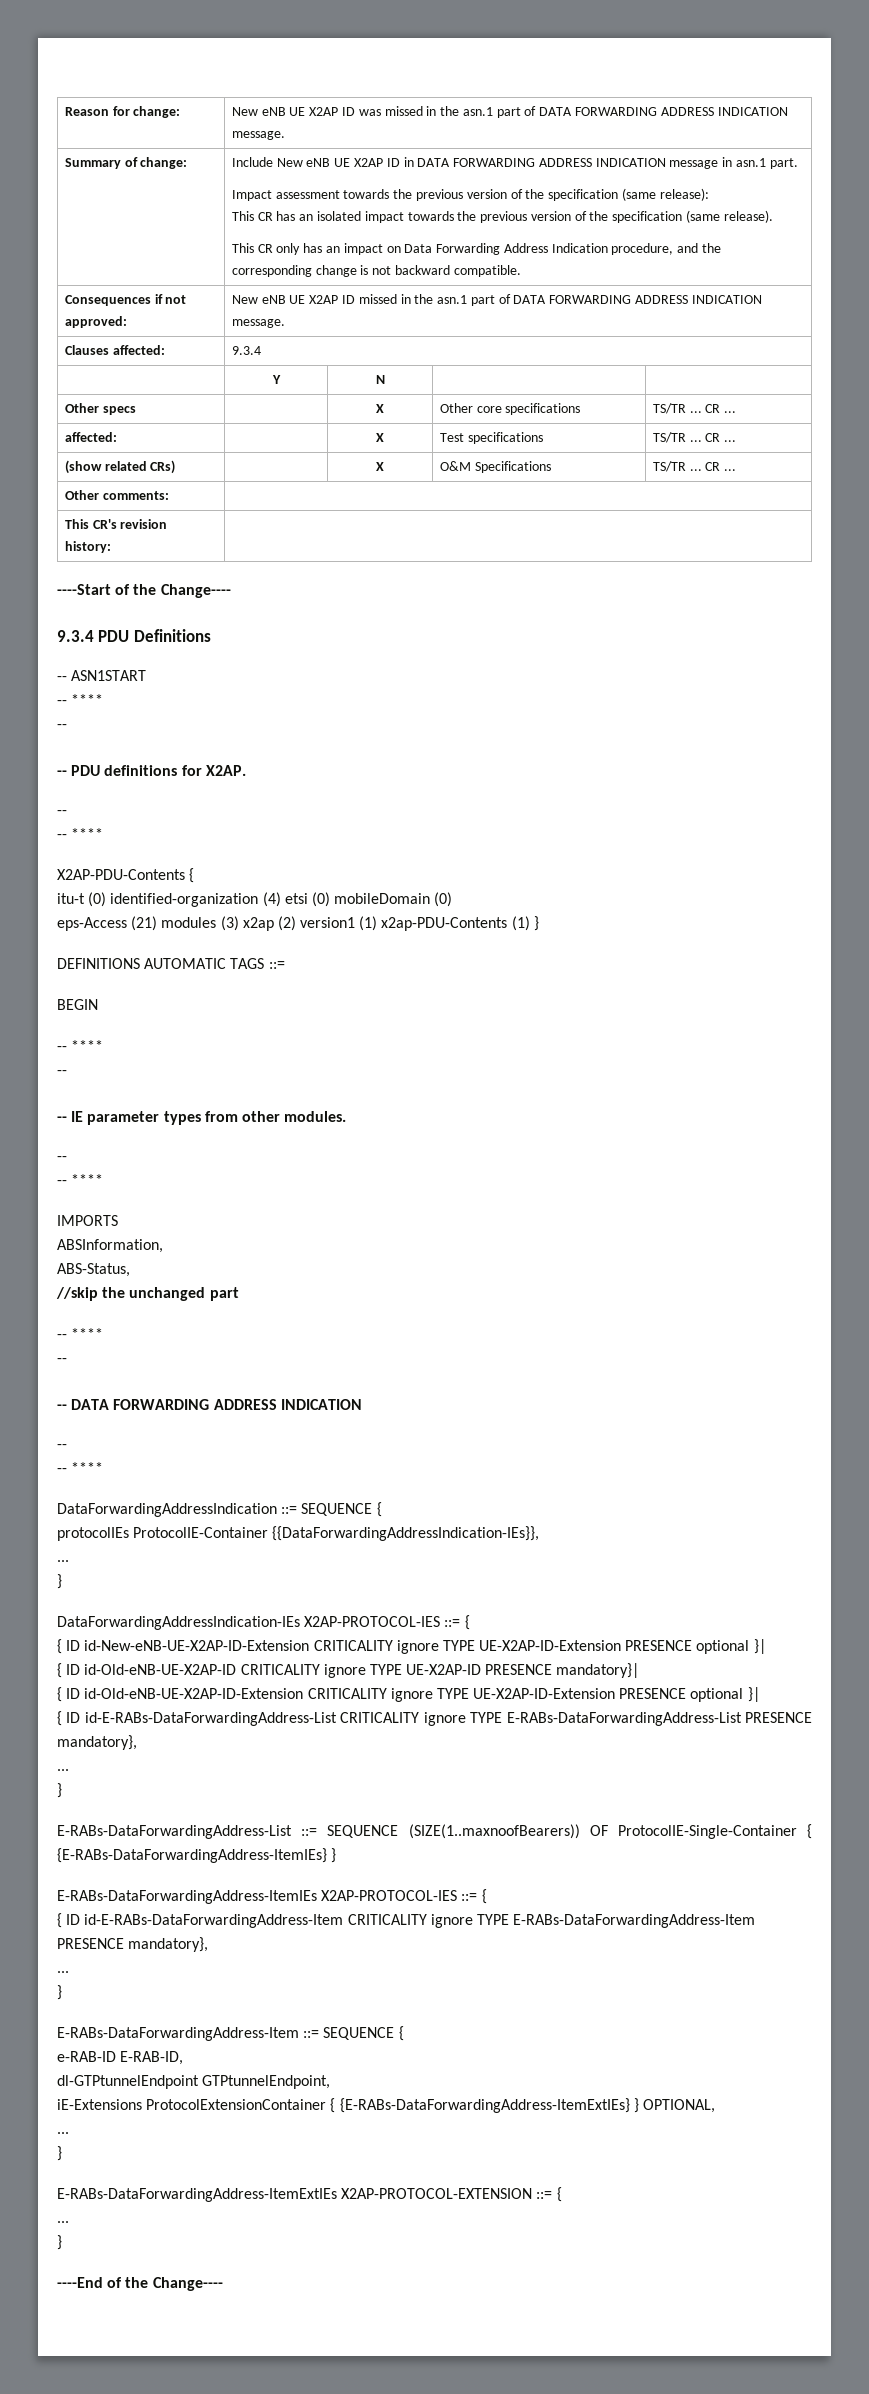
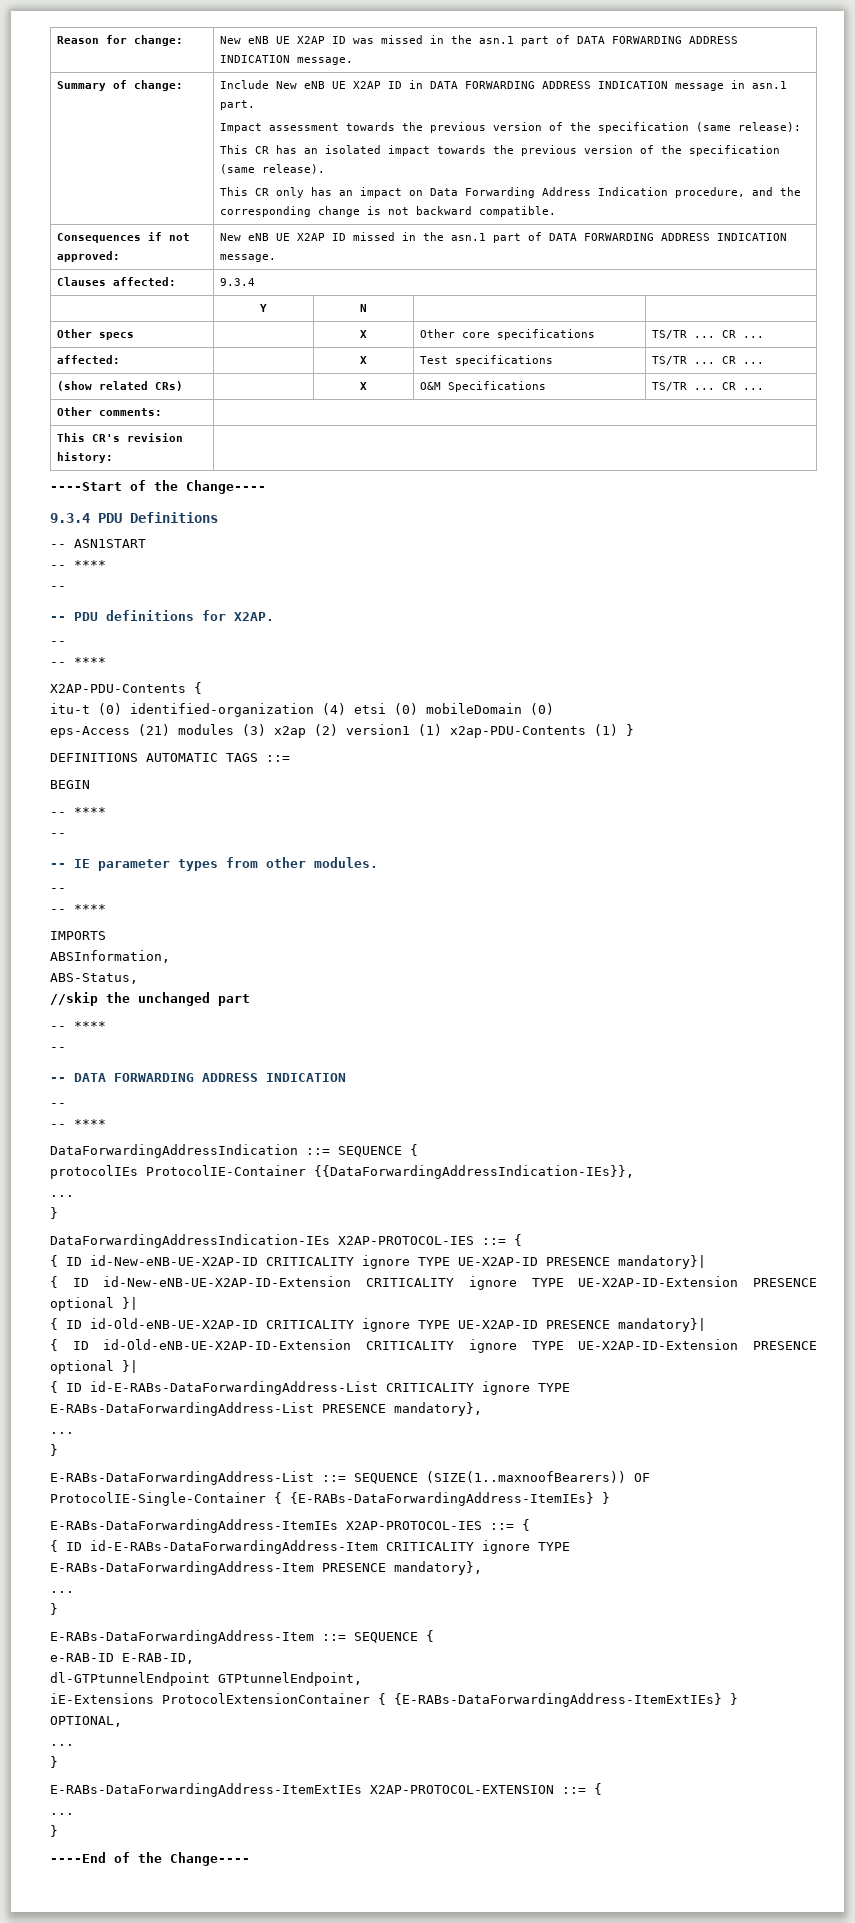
(470, 1622) none -> [50,1255,706,1269] // { ID id-New-eNB-UE-X2AP-ID CRITICALITY ignore TYPE UE-X2AP-ID PRESENCE mandatory}|

